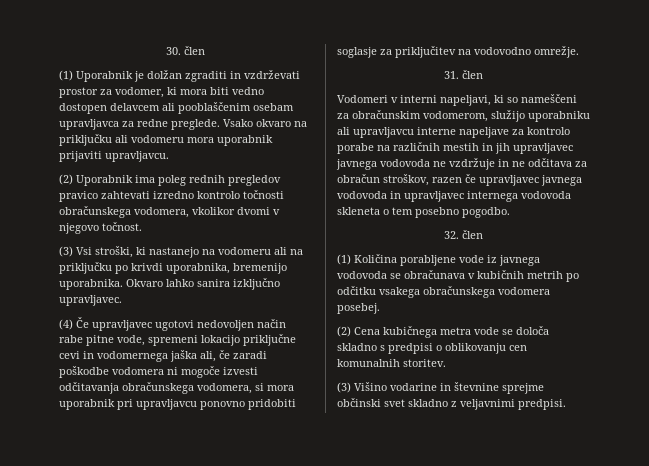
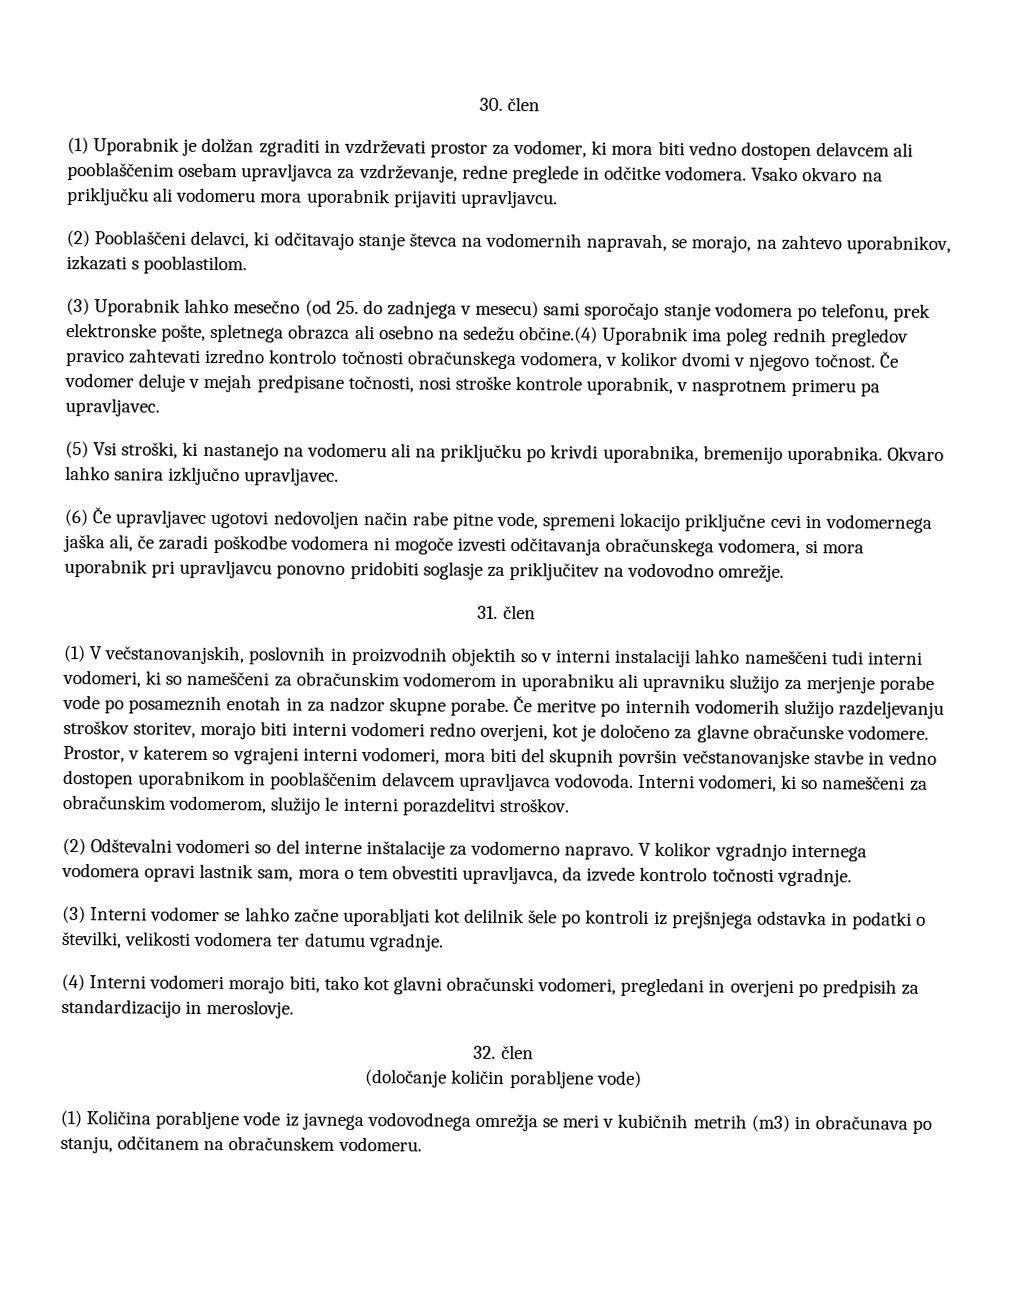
[137,119,220,130] redne preglede. -> [358,163,748,184] vzdrževanje, redne preglede in odčitke vodomera.
(73, 179) none -> [94,230,951,255] [66,255,248,275] [66,297,932,322] [66,322,599,344] Pooblaščeni delavci, ki odčitavajo stanje števca na vodomernih napravah, se morajo, na zahtevo uporabnikov, izkazati s pooblastilom. // (3) Uporabnik lahko mesečno (od 25. do zadnjega v mesecu) sami sporočajo stanje vodomera po telefonu, prek elektronske pošte, spletnega obrazca ali osebno na sedežu občine.(4)
[192,207,235,215] vkolikor -> [604,351,679,367] v kolikor
[59,246,73,257] // (3) -> [878,351,899,368] [64,372,880,397] [65,397,160,417] [65,440,89,459] Če vodomer deluje v mejah predpisane točnosti, nosi stroške kontrole uporabnik, v nasprotnem primeru pa upravljavec. // (5)
[59,319,73,330] (4) -> [64,508,88,527] (6)
[337,95,491,106] Vodomeri v interni napeljavi, -> [63,644,923,668] [62,669,934,694] [62,694,944,719] [63,719,929,743] [63,745,937,769] [63,769,778,792] (1) V večstanovanjskih, poslovnih in proizvodnih objektih so v interni instalaciji lahko nameščeni tudi interni vodomeri, ki so nameščeni za obračunskim vodomerom in uporabniku ali upravniku služijo za merjenje porabe vode po posameznih enotah in za nadzor skupne porabe. Če meritve po internih vodomerih služijo razdeljevanju stroškov storitev, morajo biti interni vodomeri redno overjeni, kot je določeno za glavne obračunske vodomere. Prostor, v katerem so vgrajeni interni vodomeri, mora biti del skupnih površin večstanovanjske stavbe in vedno dostopen uporabnikom in pooblaščenim delavcem upravljavca vodovoda. Interni vodomeri,
[528,111,590,122] [337,127,570,138] [337,142,573,154] [336,158,587,170] [337,174,582,186] [337,191,571,202] [337,207,510,218] [444,230,483,239] uporabniku ali upravljavcu interne napeljave za kontrolo porabe na različnih mestih in jih upravljavec javnega vodovoda ne vzdržuje in ne odčitava za obračun stroškov, razen če upravljavec javnega vodovoda in upravljavec internega vodovoda skleneta o tem posebno pogodbo. // 32. člen -> [324,796,570,816] [62,837,867,862] [61,862,852,887] [62,905,927,930] [61,930,444,952] [61,973,919,998] [61,998,295,1019] [473,1044,534,1060] [365,1069,642,1089] le interni porazdelitvi stroškov. // (2) Odštevalni vodomeri so del interne inštalacije za vodomerno napravo. V kolikor vgradnjo internega vodomera opravi lastnik sam, mora o tem obvestiti upravljavca, da izvede kontrolo točnosti vgradnje. // (3) Interni vodomer se lahko začne uporabljati kot delilnik šele po kontroli iz prejšnjega odstavka in podatki o številki, velikosti vodomera ter datumu vgradnje. // (4) Interni vodomeri morajo biti, tako kot glavni obračunski vodomeri, pregledani in overjeni po predpisih za standardizacijo in meroslovje. // 32. člen // (določanje količin porabljene vode)
[337,270,579,282] [337,286,550,298] [337,303,380,314] [337,326,549,338] [337,343,527,354] [337,359,446,367] [337,382,544,394] [337,398,566,410] vodovoda se obračunava v kubičnih metrih po odčitku vsakega obračunskega vodomera posebej. // (2) Cena kubičnega metra vode se določa skladno s predpisi o oblikovanju cen komunalnih storitev. // (3) Višino vodarine in števnine sprejme občinski svet skladno z veljavnimi predpisi. -> [366,1112,933,1134] [60,1135,422,1154] vodovodnega omrežja se meri v kubičnih metrih (m3) in obračunava po stanju, odčitanem na obračunskem vodomeru.

